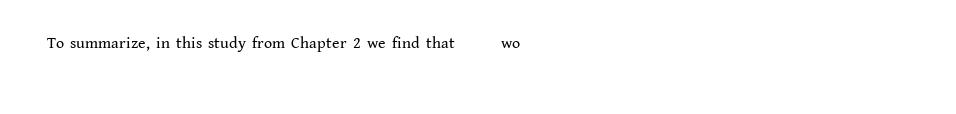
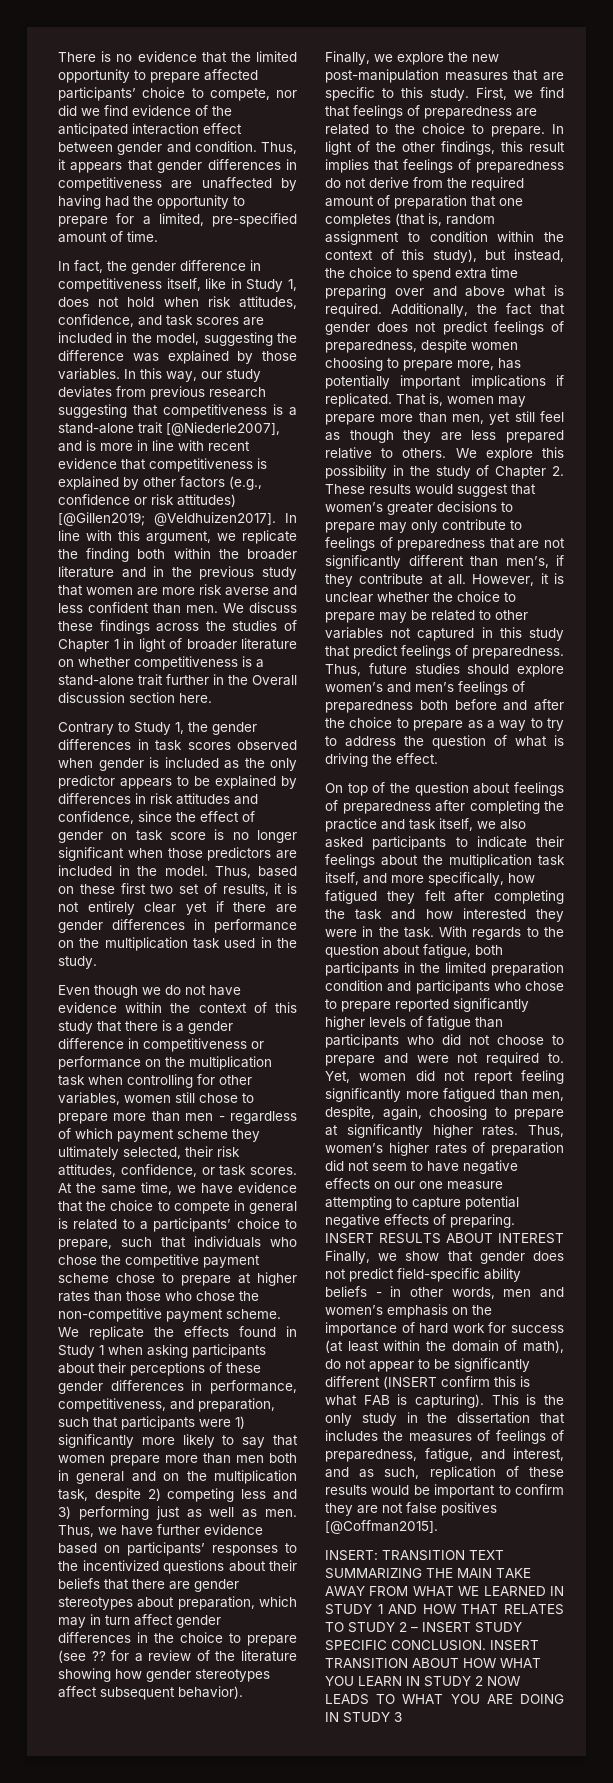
[47,36,520,52] To summarize, in this study from Chapter 2 we find that wo -> [58,51,297,63] [58,69,258,83] [58,87,297,101] [58,105,232,116] [58,123,242,137] [58,141,297,155] [58,159,297,173] [58,177,297,191] [58,195,245,209] [58,213,297,227] [58,231,158,243] [58,260,261,274] [58,278,297,292] [58,296,297,309] [58,314,264,327] [58,332,297,346] [58,350,297,364] [58,368,261,382] [58,386,266,400] [58,404,297,418] [58,422,280,436] [58,440,250,452] [58,458,267,472] [58,476,262,490] [58,494,236,507] [58,512,297,526] [58,530,297,544] [58,548,297,562] [58,566,297,580] [58,584,297,596] [58,602,297,614] [58,620,297,634] [58,638,297,652] [58,656,264,670] [58,674,297,686] [58,692,212,703] [58,722,257,735] [58,739,297,751] [58,757,297,771] [58,775,297,789] [58,793,258,805] [58,811,255,824] [58,829,297,843] [58,847,297,861] [58,865,297,878] [58,883,297,896] [58,901,297,915] [58,919,297,933] [58,937,297,951] [58,956,97,969] [58,985,241,998] [58,1002,297,1013] [58,1020,233,1034] [58,1038,264,1052] [58,1056,272,1070] [58,1074,252,1088] [58,1092,254,1105] [58,1111,297,1124] [58,1128,260,1142] [58,1146,240,1160] [58,1164,297,1177] [58,1182,297,1195] [58,1200,297,1214] [58,1218,297,1232] [58,1236,297,1250] [58,1254,260,1268] [58,1272,297,1286] [58,1291,259,1302] [58,1308,281,1322] [58,1326,297,1340] [58,1344,266,1358] [58,1362,261,1376] [58,1380,297,1394] [58,1398,275,1412] [58,1416,245,1430] [58,1434,298,1448] [58,1453,297,1466] [58,1470,297,1484] [58,1488,297,1502] [58,1506,297,1520] [58,1524,263,1537] [58,1542,297,1556] [58,1560,297,1574] [58,1578,239,1592] [58,1596,297,1610] [58,1614,221,1628] [58,1632,297,1646] [58,1650,297,1663] [58,1668,270,1682] [58,1686,243,1700] [325,51,499,65] [325,69,564,83] [325,87,564,101] [325,105,537,119] [325,123,564,137] [325,141,565,155] [325,159,564,173] [325,177,524,191] [325,195,523,209] [325,213,495,227] [325,231,564,245] [325,249,564,263] [325,267,518,281] [325,285,564,299] [325,303,565,317] [325,321,564,335] [325,339,518,353] [325,357,521,371] [325,375,564,389] [325,393,526,407] [325,411,564,425] [325,430,564,443] [325,447,564,461] [325,465,564,479] [325,484,536,497] [325,501,513,515] [325,519,522,533] [325,537,565,551] [325,555,564,569] [325,573,564,587] [325,591,516,603] [325,610,528,623] [325,627,564,641] [325,645,564,659] [325,663,564,677] [325,681,525,695] [325,699,564,713] [325,717,564,731] [325,735,564,749] [325,753,438,767] [325,782,564,796] [325,800,564,814] [325,818,526,832] [325,836,564,850] [325,854,565,868] [325,872,535,886] [325,890,564,904] [325,908,564,922] [325,926,564,940] [325,944,503,958] [325,962,564,976] [325,980,564,994] [325,998,529,1012] [325,1016,503,1030] [325,1034,564,1048] [325,1052,564,1066] [325,1070,564,1084] [325,1088,564,1102] [325,1106,564,1120] [325,1124,564,1138] [325,1142,564,1156] [325,1160,518,1174] [325,1178,503,1190] [325,1196,519,1210] [325,1214,515,1228] [325,1233,564,1244] [325,1250,564,1264] [325,1268,521,1282] [325,1286,564,1299] [325,1304,492,1318] [325,1322,564,1336] [325,1340,564,1353] [325,1358,530,1372] [325,1376,530,1389] [325,1394,564,1408] [325,1412,565,1426] [325,1430,564,1444] [325,1448,564,1462] [325,1466,564,1480] [325,1484,564,1498] [325,1502,497,1516] [325,1520,438,1534] [325,1550,504,1561] [325,1568,531,1579] [325,1586,564,1596] [325,1604,564,1615] [325,1622,522,1633] [325,1640,539,1651] [325,1658,541,1669] [325,1676,520,1687] [325,1694,564,1705] [325,1712,402,1723] There is no evidence that the limited opportunity to prepare affected participants’ choice to compete, nor did we find evidence of the anticipated interaction effect between gender and condition. Thus, it appears that gender differences in competitiveness are unaffected by having had the opportunity to prepare for a limited, pre-specified amount of time. // In fact, the gender difference in competitiveness itself, like in Study 1, does not hold when risk attitudes, confidence, and task scores are included in the model, suggesting the difference was explained by those variables. In this way, our study deviates from previous research suggesting that competitiveness is a stand-alone trait [@Niederle2007], and is more in line with recent evidence that competitiveness is explained by other factors (e.g., confidence or risk attitudes) [@Gillen2019; @Veldhuizen2017]. In line with this argument, we replicate the finding both within the broader literature and in the previous study that women are more risk averse and less confident than men. We discuss these findings across the studies of Chapter 1 in light of broader literature on whether competitiveness is a stand-alone trait further in the Overall discussion section here. // Contrary to Study 1, the gender differences in task scores observed when gender is included as the only predictor appears to be explained by differences in risk attitudes and confidence, since the effect of gender on task score is no longer significant when those predictors are included in the model. Thus, based on these first two set of results, it is not entirely clear yet if there are gender differences in performance on the multiplication task used in the study. // Even though we do not have evidence within the context of this study that there is a gender difference in competitiveness or performance on the multiplication task when controlling for other variables, women still chose to prepare more than men - regardless of which payment scheme they ultimately selected, their risk attitudes, confidence, or task scores. At the same time, we have evidence that the choice to compete in general is related to a participants’ choice to prepare, such that individuals who chose the competitive payment scheme chose to prepare at higher rates than those who chose the non-competitive payment scheme. We replicate the effects found in Study 1 when asking participants about their perceptions of these gender differences in performance, competitiveness, and preparation, such that participants were 1) significantly more likely to say that women prepare more than men both in general and on the multiplication task, despite 2) competing less and 3) performing just as well as men. Thus, we have further evidence based on participants’ responses to the incentivized questions about their beliefs that there are gender stereotypes about preparation, which may in turn affect gender differences in the choice to prepare (see ?? for a review of the literature showing how gender stereotypes affect subsequent behavior). // Finally, we explore the new post-manipulation measures that are specific to this study. First, we find that feelings of preparedness are related to the choice to prepare. In light of the other findings, this result implies that feelings of preparedness do not derive from the required amount of preparation that one completes (that is, random assignment to condition within the context of this study), but instead, the choice to spend extra time preparing over and above what is required. Additionally, the fact that gender does not predict feelings of preparedness, despite women choosing to prepare more, has potentially important implications if replicated. That is, women may prepare more than men, yet still feel as though they are less prepared relative to others. We explore this possibility in the study of Chapter 2. These results would suggest that women’s greater decisions to prepare may only contribute to feelings of preparedness that are not significantly different than men’s, if they contribute at all. However, it is unclear whether the choice to prepare may be related to other variables not captured in this study that predict feelings of preparedness. Thus, future studies should explore women’s and men’s feelings of preparedness both before and after the choice to prepare as a way to try to address the question of what is driving the effect. // On top of the question about feelings of preparedness after completing the practice and task itself, we also asked participants to indicate their feelings about the multiplication task itself, and more specifically, how fatigued they felt after completing the task and how interested they were in the task. With regards to the question about fatigue, both participants in the limited preparation condition and participants who chose to prepare reported significantly higher levels of fatigue than participants who did not choose to prepare and were not required to. Yet, women did not report feeling significantly more fatigued than men, despite, again, choosing to prepare at significantly higher rates. Thus, women’s higher rates of preparation did not seem to have negative effects on our one measure attempting to capture potential negative effects of preparing. INSERT RESULTS ABOUT INTEREST Finally, we show that gender does not predict field-specific ability beliefs - in other words, men and women’s emphasis on the importance of hard work for success (at least within the domain of math), do not appear to be significantly different (INSERT confirm this is what FAB is capturing). This is the only study in the dissertation that includes the measures of feelings of preparedness, fatigue, and interest, and as such, replication of these results would be important to confirm they are not false positives [@Coffman2015]. // INSERT: TRANSITION TEXT SUMMARIZING THE MAIN TAKE AWAY FROM WHAT WE LEARNED IN STUDY 1 AND HOW THAT RELATES TO STUDY 2 – INSERT STUDY SPECIFIC CONCLUSION. INSERT TRANSITION ABOUT HOW WHAT YOU LEARN IN STUDY 2 NOW LEADS TO WHAT YOU ARE DOING IN STUDY 3

